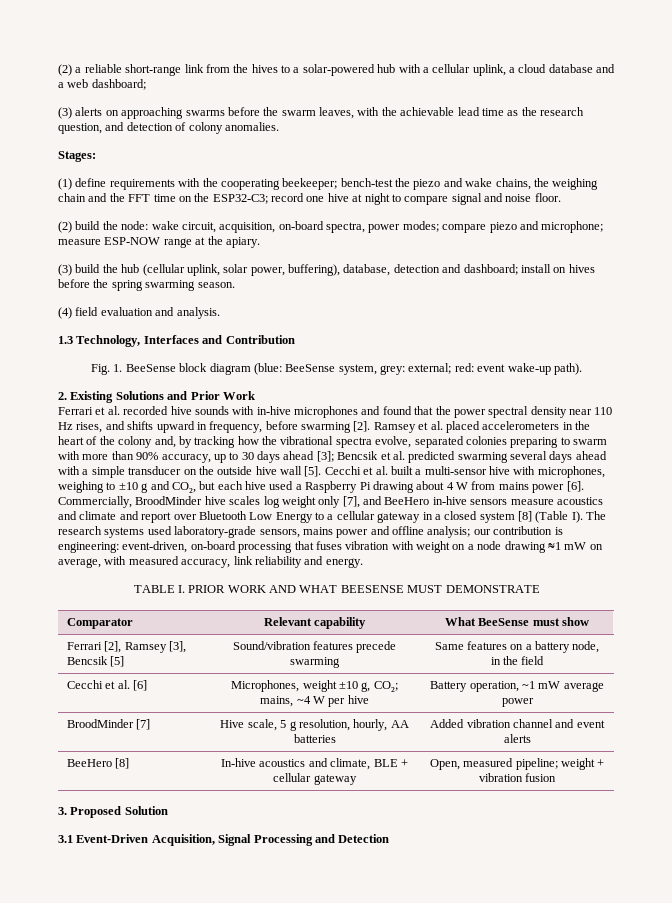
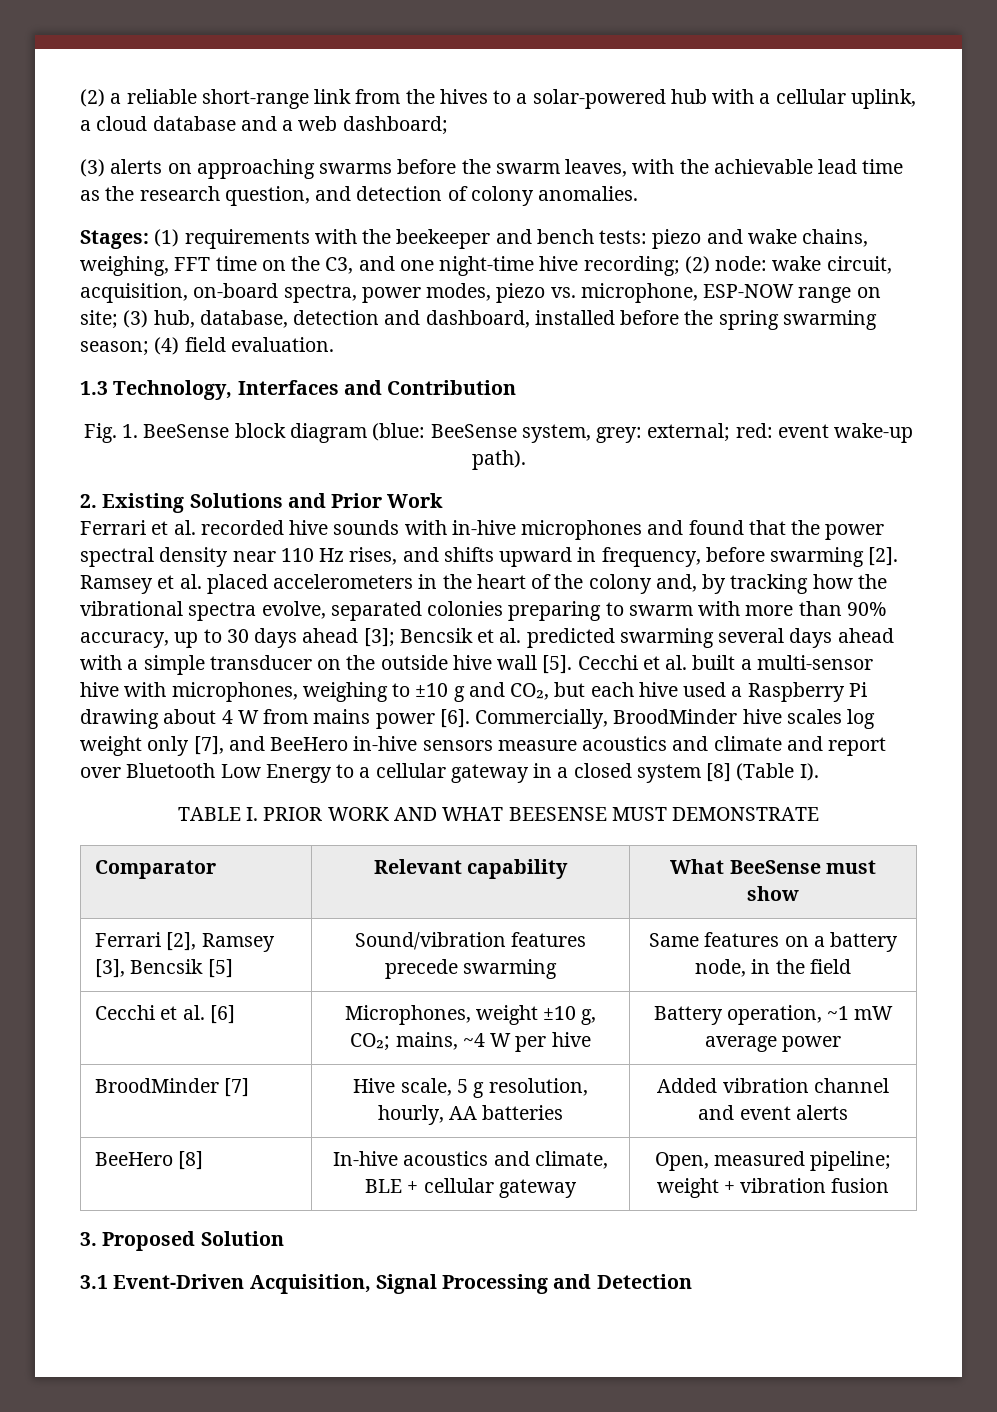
[58,178,107,190] // (1) define -> [154,229,180,247] (1)
[220,178,599,190] [58,193,561,205] [58,221,118,233] cooperating beekeeper; bench-test the piezo and wake chains, the weighing chain and the FFT time on the ESP32-C3; record one hive at night to compare signal and noise floor. // (2) build the -> [396,229,869,249] [80,256,710,276] beekeeper and bench tests: piezo and wake chains, weighing, FFT time on the C3, and one night-time hive recording; (2)
[402,221,604,233] [58,236,260,248] [58,264,595,276] modes; compare piezo and microphone; measure ESP-NOW range at the apiary. // (3) build the hub (cellular uplink, solar power, buffering), database, detection and dashboard; install on hives -> [426,283,881,303] [80,310,615,329] modes, piezo vs. microphone, ESP-NOW range on site; (3) hub, database, detection and dashboard, installed
[197,282,235,288] season. // -> [80,341,149,356] season;
[100,307,220,319] evaluation and analysis. -> [230,337,334,352] evaluation.
[586,511,607,520] [58,526,563,538] [58,541,603,553] [58,556,363,568] The research systems used laboratory-grade sensors, mains power and offline analysis; our contribution is engineering: event-driven, on-board processing that fuses vibration with weight on a node drawing ≈1 mW on average, with measured accuracy, link reliability and energy. -> (819, 772) none

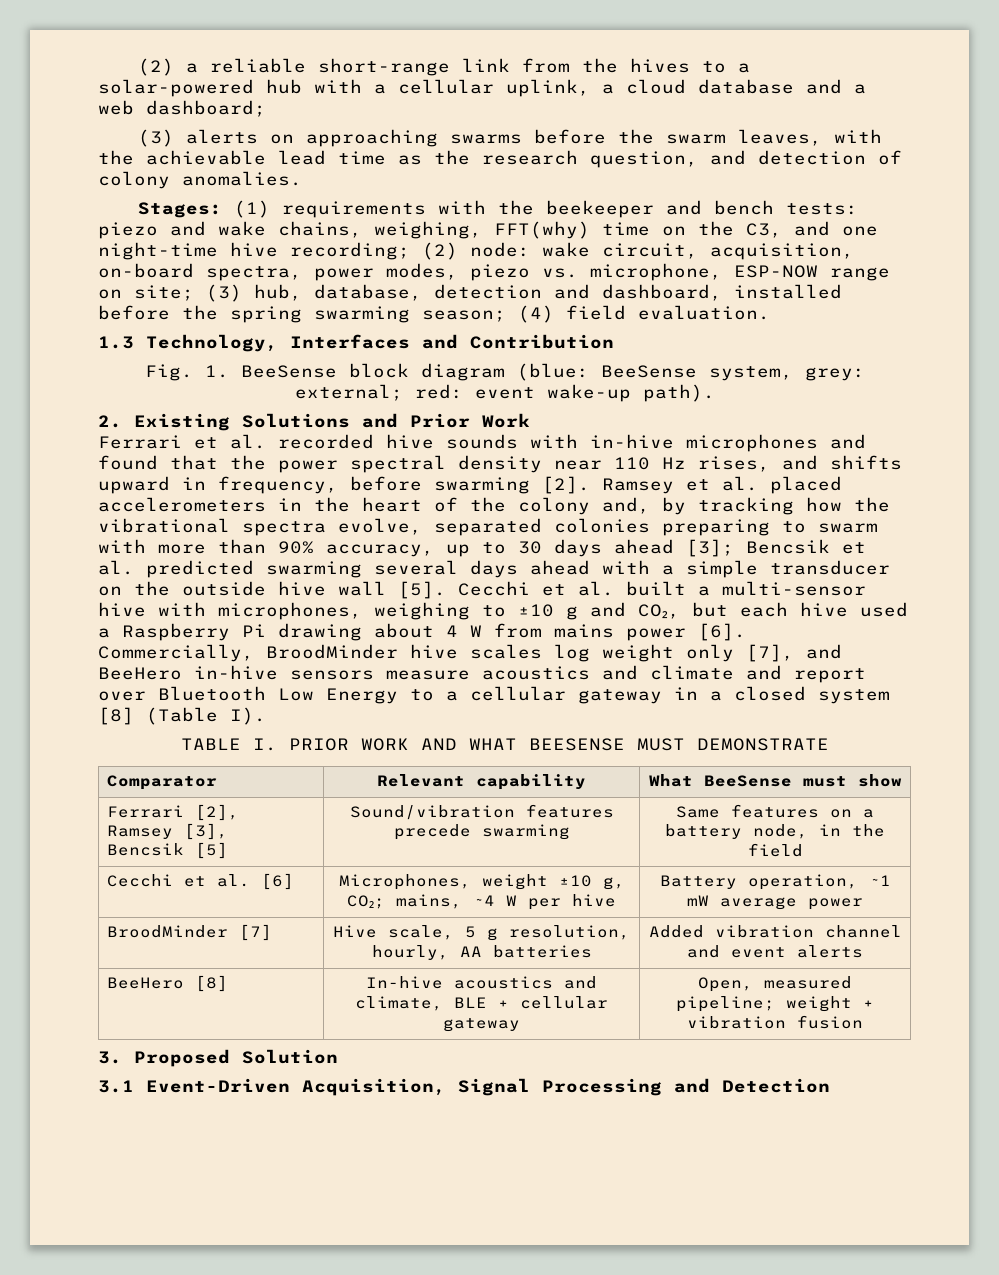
[174,257,211,271] FFT -> [494,221,590,239] FFT(why)

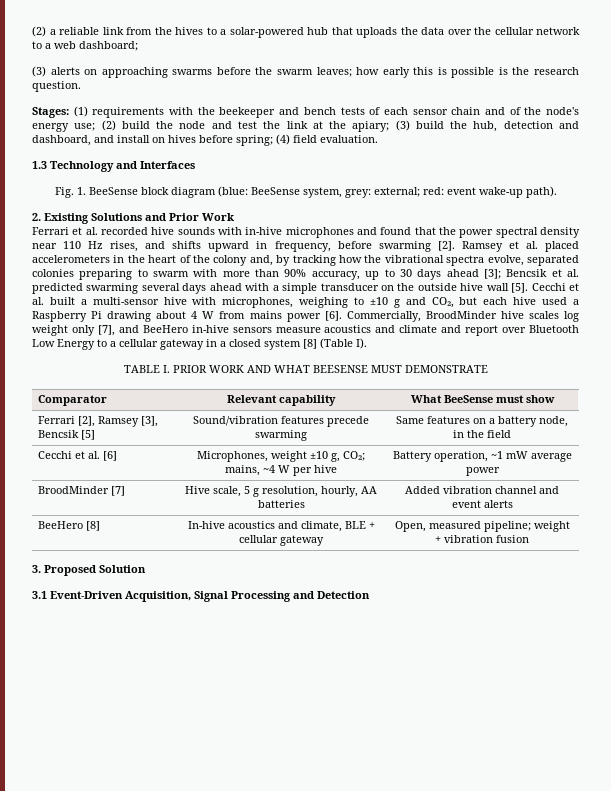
[317,58,450,76] short-range -> (99, 31) none
[314,79,842,97] with a cellular uplink, a cloud database and -> [331,27,580,38] [32,41,42,49] that uploads the data over the cellular network to
[737,129,882,146] [98,150,902,168] [98,171,302,189] leaves, with the achievable lead time as the research question, and detection of colony anomalies. -> [316,67,579,78] [32,81,81,92] leaves; how early this is possible is the research question.
[785,203,858,215] [98,221,878,239] [98,242,854,260] [98,263,890,281] [98,284,842,302] [98,305,506,323] tests: piezo and wake chains, weighing, FFT(why) time on the C3, and one night-time hive recording; (2) node: wake circuit, acquisition, on-board spectra, power modes, piezo vs. microphone, ESP-NOW range on site; (3) hub, database, detection and dashboard, installed before the spring swarming season; -> [340,107,579,115] [32,120,579,132] [32,135,273,146] tests of each sensor chain and of the node's energy use; (2) build the node and test the link at the apiary; (3) build the hub, detection and dashboard, and install on hives before spring;
[146,334,278,352] Technology, -> [50,161,137,172] Technology and
[422,334,614,349] and Contribution -> (195, 165) none

